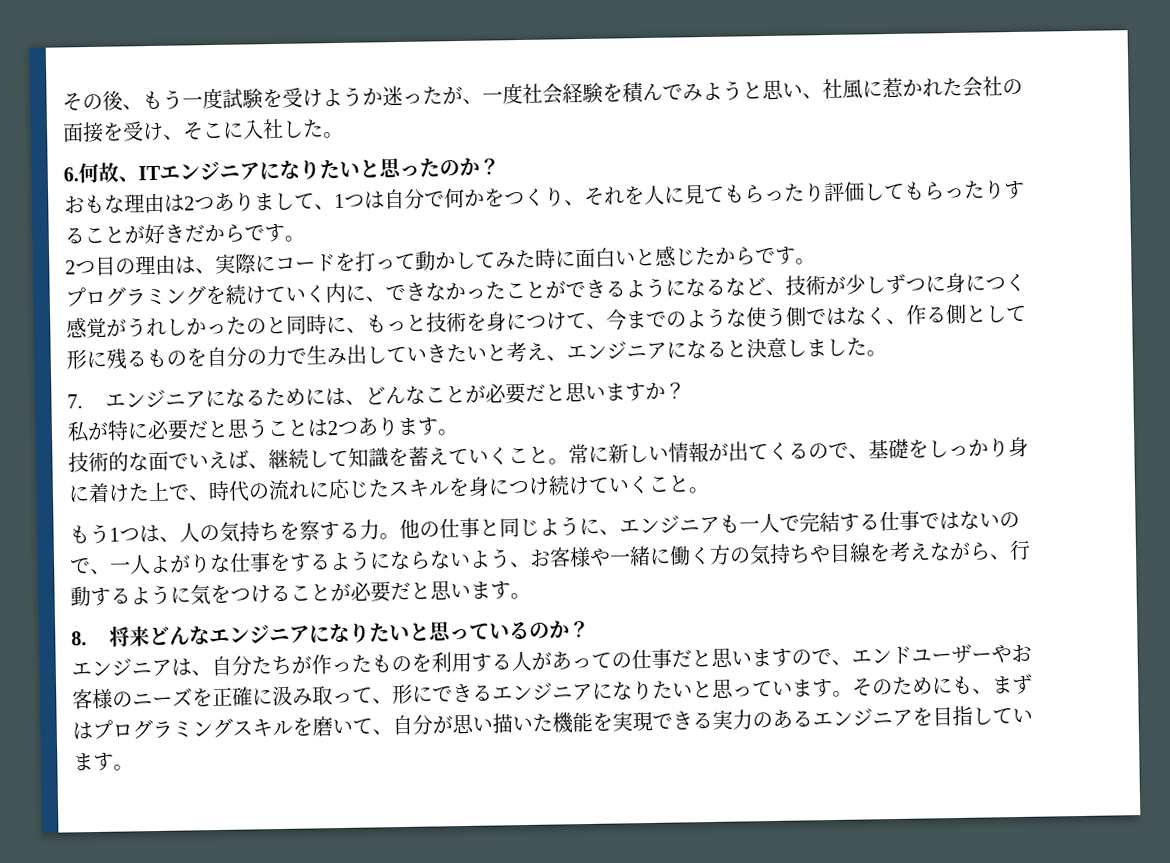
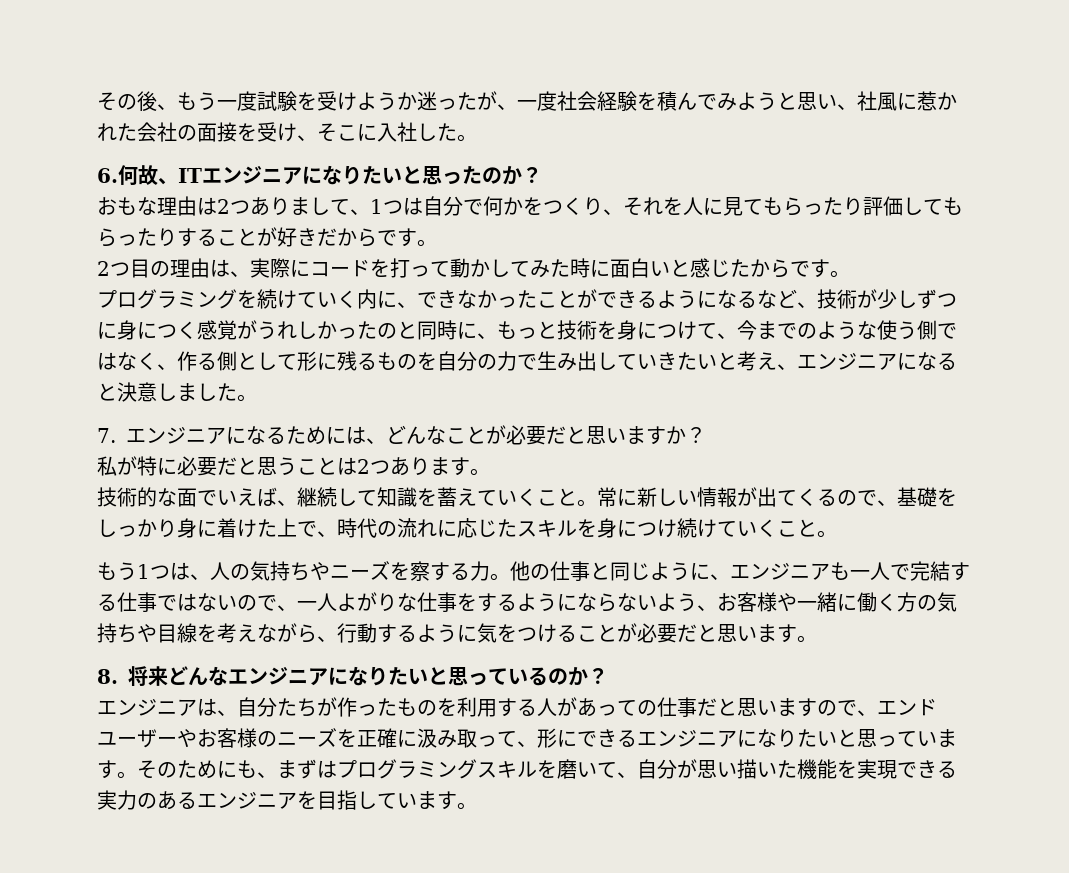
(280, 531) none -> [310,561,390,581] やニーズ

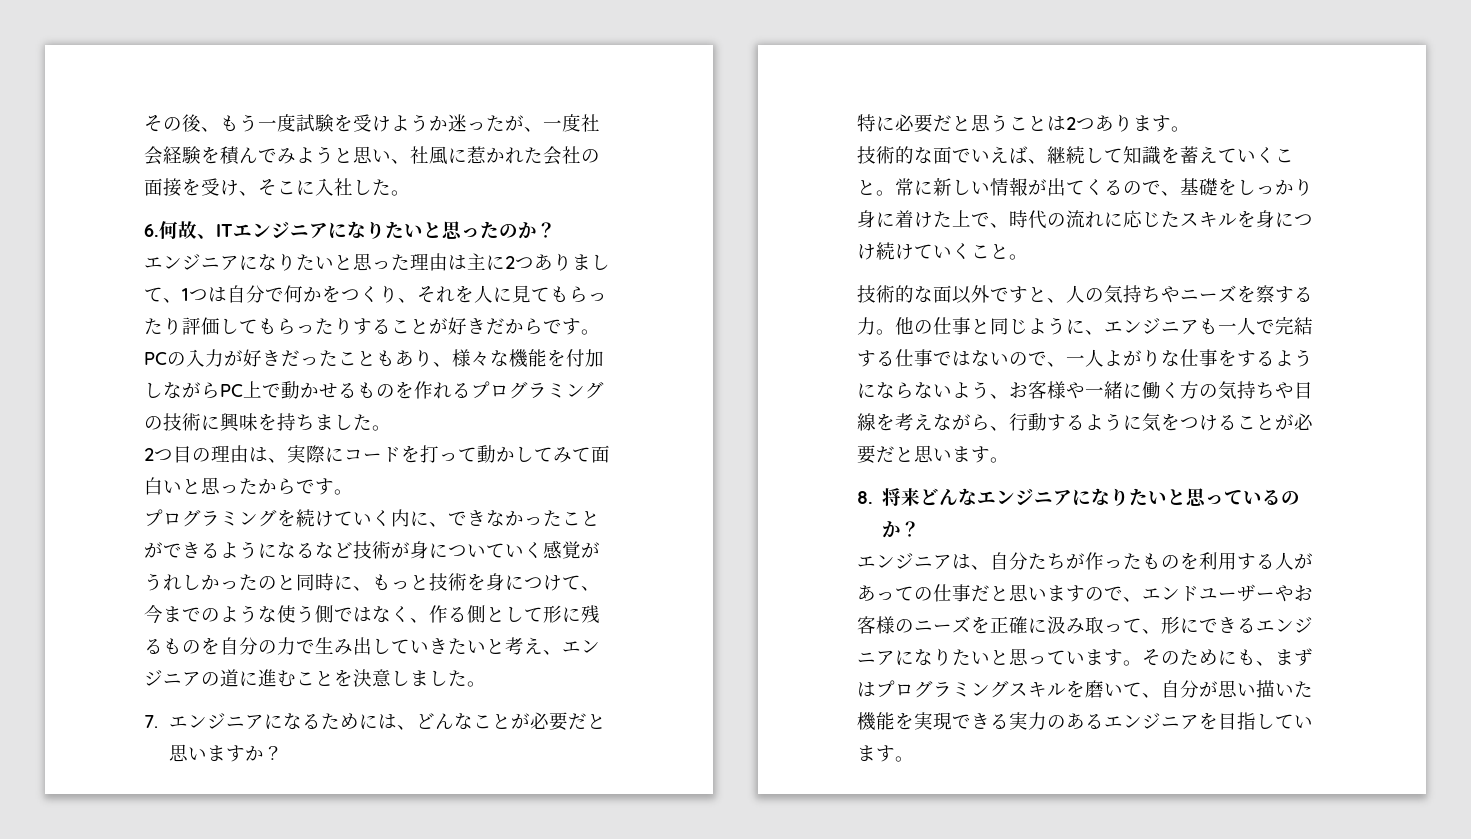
[97,196,217,216] おもな理由は -> [144,253,505,271] エンジニアになりたいと思った理由は主に
(437, 243) none -> [144,349,604,368] [144,381,604,399] [144,413,391,432] PCの入力が好きだったこともあり、様々な機能を付加しながらPC上で動かせるものを作れるプログラミングの技術に興味を持ちました。
[550,258,610,278] た時に -> [572,447,591,462] て
[690,258,730,278] 感じ -> [201,477,239,495] 思っ
[797,289,957,309] [97,320,177,340] 、技術が少しずつに身につ -> [353,541,524,559] 技術が身についてい
[897,352,957,370] [97,383,117,401] になると -> [201,669,353,687] の道に進むことを
[97,456,137,476] 私が -> (284, 753) none
[97,562,190,580] もう1つは -> [857,285,1047,304] 技術的な面以外ですと

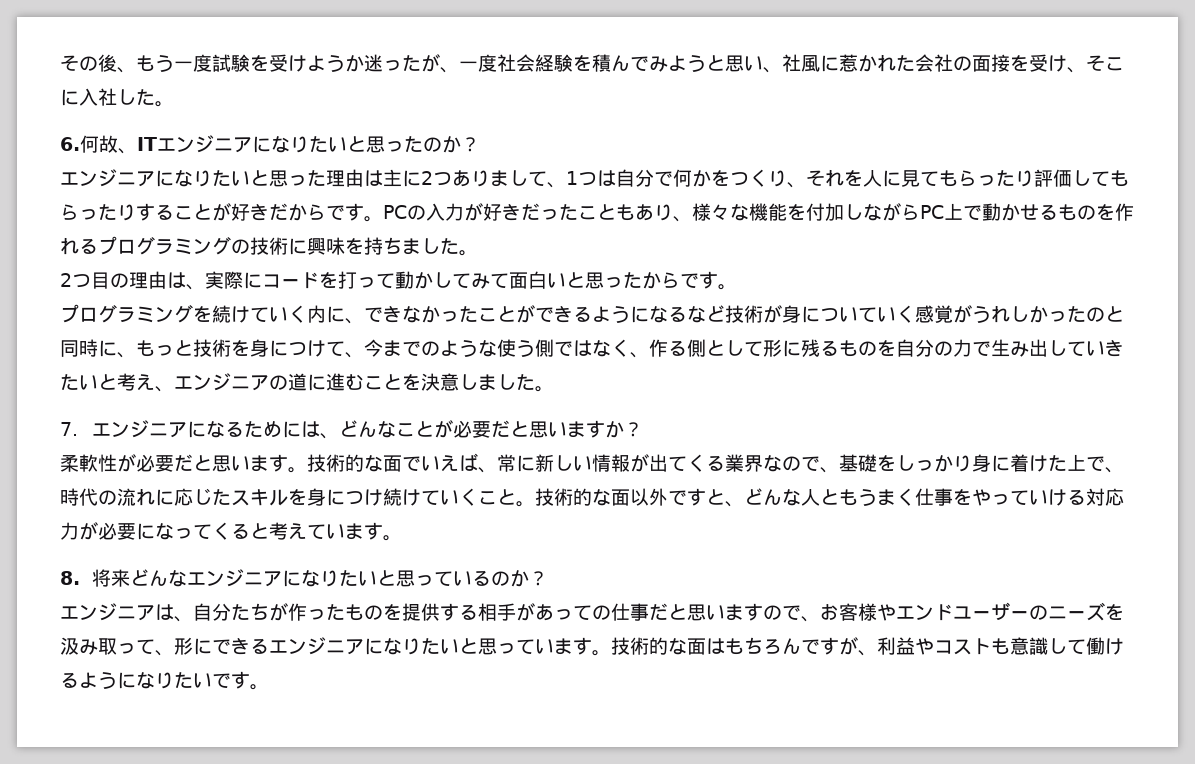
[857,114,1190,133] 特に必要だと思うことは2つあります。 // -> [60,454,307,473] 柔軟性が必要だと思います。
[1047,146,1294,165] [857,180,895,196] 継続して知識を蓄えていくこと。 -> (497, 470) none
(1123, 187) none -> [725,454,782,472] 業界な
(1028, 257) // -> (535, 504) none
[1066,285,1313,303] [857,316,1313,335] [857,349,1313,367] [857,381,1313,399] [857,413,1314,431] [857,445,933,464] 人の気持ちやニーズを察する力。他の仕事と同じように、エンジニアも一人で完結する仕事ではないので、一人よがりな仕事をするようにならないよう、お客様や一緒に働く方の気持ちや目線を考えながら、行動するように気をつけることが必要だと思 -> [744,488,1124,506] [60,522,326,540] どんな人ともうまく仕事をやっていける対応力が必要になってくると考えて
[1199,552,1294,570] 利用する人 -> [402,603,516,621] 提供する相手
(1142, 599) none -> [820,603,896,621] お客様や
[1275,585,1313,602] [857,616,895,634] やお客様 -> (1029, 615) none
[990,616,1047,634] 正確に -> (1124, 612) none
[1142,648,1313,666] [857,680,1313,698] [857,712,1313,731] [857,745,876,762] そのためにも、まずはプログラミングスキルを磨いて、自分が思い描いた機能を実現できる実力のあるエンジニアを目指していま -> [611,637,1124,656] [60,672,231,689] 技術的な面はもちろんですが、利益やコストも意識して働けるようになりたいで

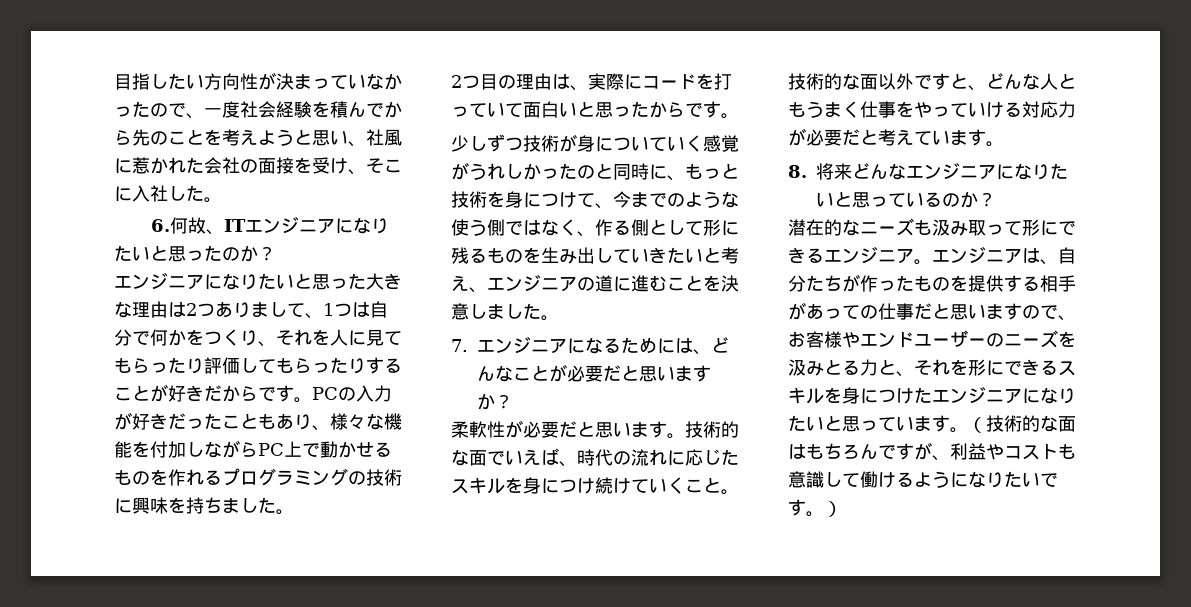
[60,54,440,73] その後、もう一度試験を受けようか迷ったが -> [114,72,402,90] [114,101,186,117] 目指したい方向性が決まっていなかったので
[649,56,668,72] み -> [384,101,402,118] [114,129,258,146] から先のことを考え
[326,169,421,187] 理由は主に -> [366,273,402,290] [114,301,186,318] 大きな理由は
[395,271,490,289] 動かしてみ -> [487,102,505,117] い
[60,304,725,324] プログラミングを続けていく内に、できなかったことができるようになるなど -> [451,134,523,152] 少しずつ
[896,339,991,357] 自分の力で -> (541, 255) none
[497,454,1124,473] 常に新しい情報が出てくる業界なので、基礎をしっかり身に着けた上で、 -> (577, 464) none
[136,522,250,540] になってくる -> [842,129,860,145] だ
(549, 578) none -> [788,218,1076,236] [788,247,932,265] 潜在的なニーズも汲み取って形にできるエンジニア。
[98,637,269,656] 取って、形にできる -> [824,359,1076,377] [788,387,932,404] とる力と、それを形にできるスキルを身につけた
(611, 653) none -> [968,417,986,433] （
(269, 687) none -> [824,501,842,517] ）

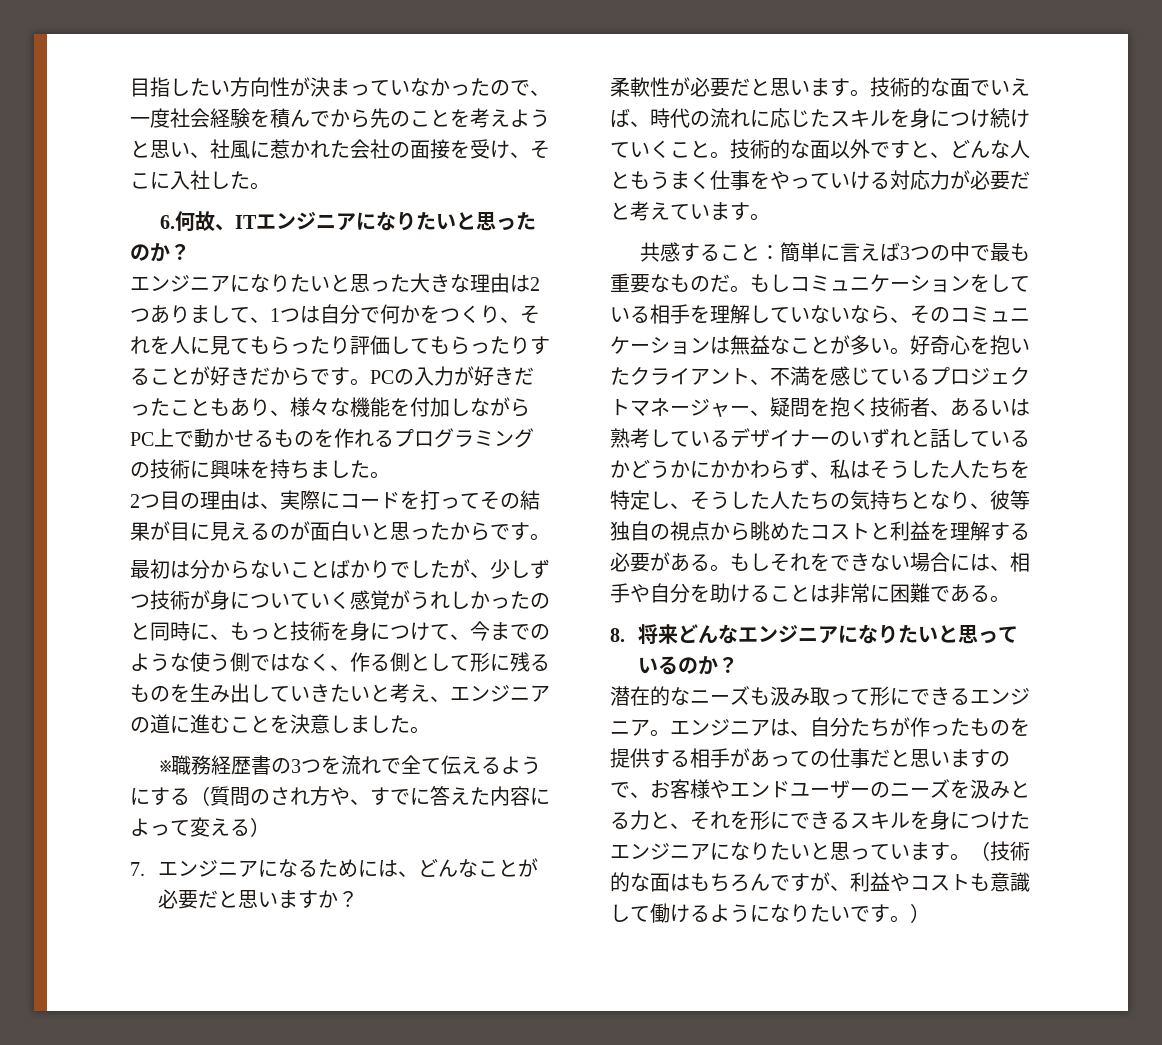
[487,102,523,117] いて -> [480,490,540,510] [130,521,310,541] その結果が目に見えるのが
(739, 116) none -> [130,559,490,579] 最初は分からないことばかりでしたが、
(559, 318) none -> [160,755,542,775] [130,786,550,806] [130,817,270,837] // ※職務経歴書の3つを流れで全て伝えるようにする（質問のされ方や、すでに答えた内容によって変える）
(1004, 144) none -> [640,242,1031,262] [610,273,1030,293] [610,304,1030,324] [610,335,1030,355] [610,366,1030,386] [610,397,1030,417] [610,428,1030,448] [610,459,1030,479] [610,490,1030,510] [610,521,1030,541] [610,552,1030,572] [610,583,1010,603] // 共感すること：簡単に言えば3つの中で最も重要なものだ。もしコミュニケーションをしている相手を理解していないなら、そのコミュニケーションは無益なことが多い。好奇心を抱いたクライアント、不満を感じているプロジェクトマネージャー、疑問を抱く技術者、あるいは熟考しているデザイナーのいずれと話しているかどうかにかかわらず、私はそうした人たちを特定し、そうした人たちの気持ちとなり、彼等独自の視点から眺めたコストと利益を理解する必要がある。もしそれをできない場合には、相手や自分を助けることは非常に困難である。

